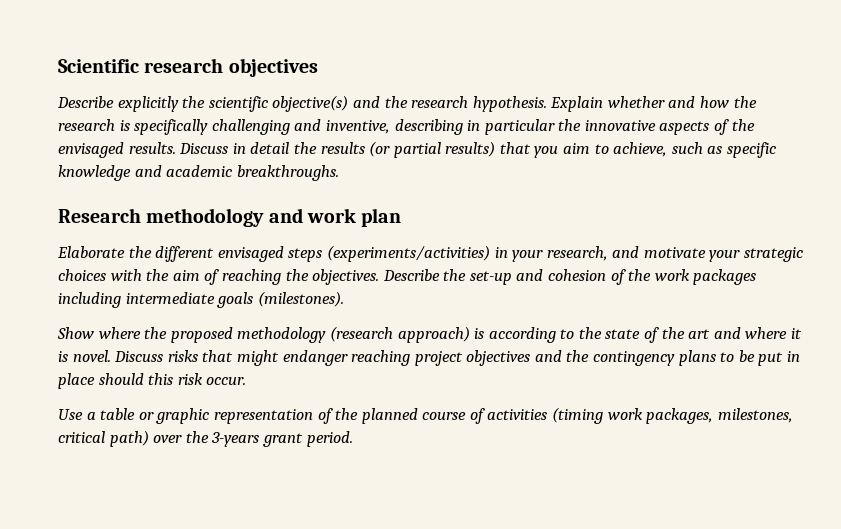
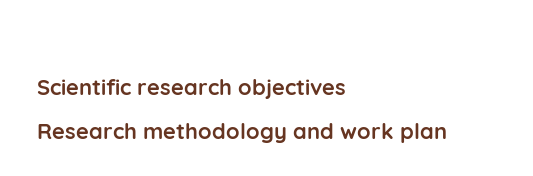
[57,95,757,112] [58,119,755,135] [58,141,777,158] [58,165,339,181] // Describe explicitly the scientific objective(s) and the research hypothesis. Explain whether and how the research is specifically challenging and inventive, describing in particular the innovative aspects of the envisaged results. Discuss in detail the results (or partial results) that you aim to achieve, such as specific knowledge and academic breakthroughs. -> (346, 89) none
[57,245,804,262] [58,269,757,285] [58,291,344,308] [57,326,803,343] [58,350,801,366] [58,373,247,389] [58,407,793,424] [58,430,353,447] // Elaborate the different envisaged steps (experiments/activities) in your research, and motivate your strategic choices with the aim of reaching the objectives. Describe the set-up and cohesion of the work packages including intermediate goals (milestones). // Show where the proposed methodology (research approach) is according to the state of the art and where it is novel. Discuss risks that might endanger reaching project objectives and the contingency plans to be put in place should this risk occur. // Use a table or graphic representation of the planned course of activities (timing work packages, milestones, critical path) over the 3-years grant period. -> (447, 133) none

